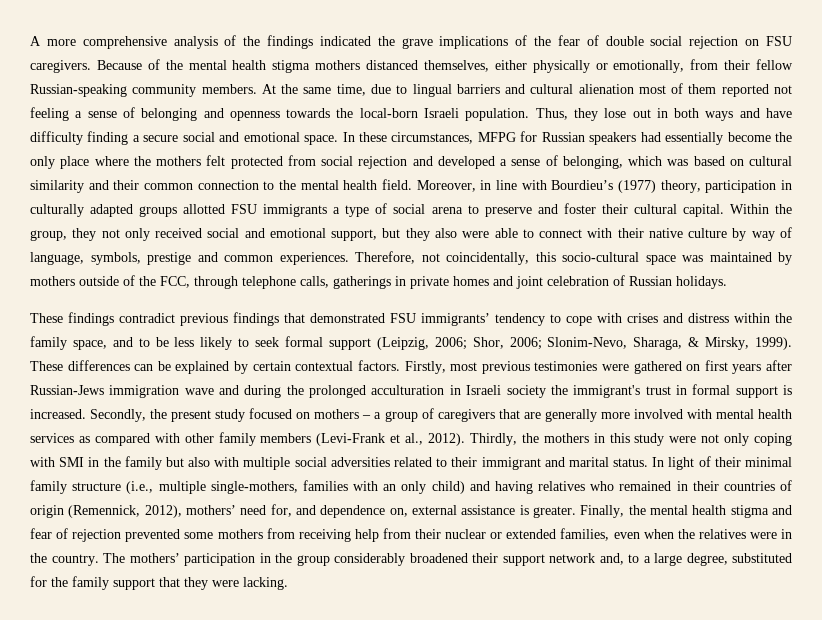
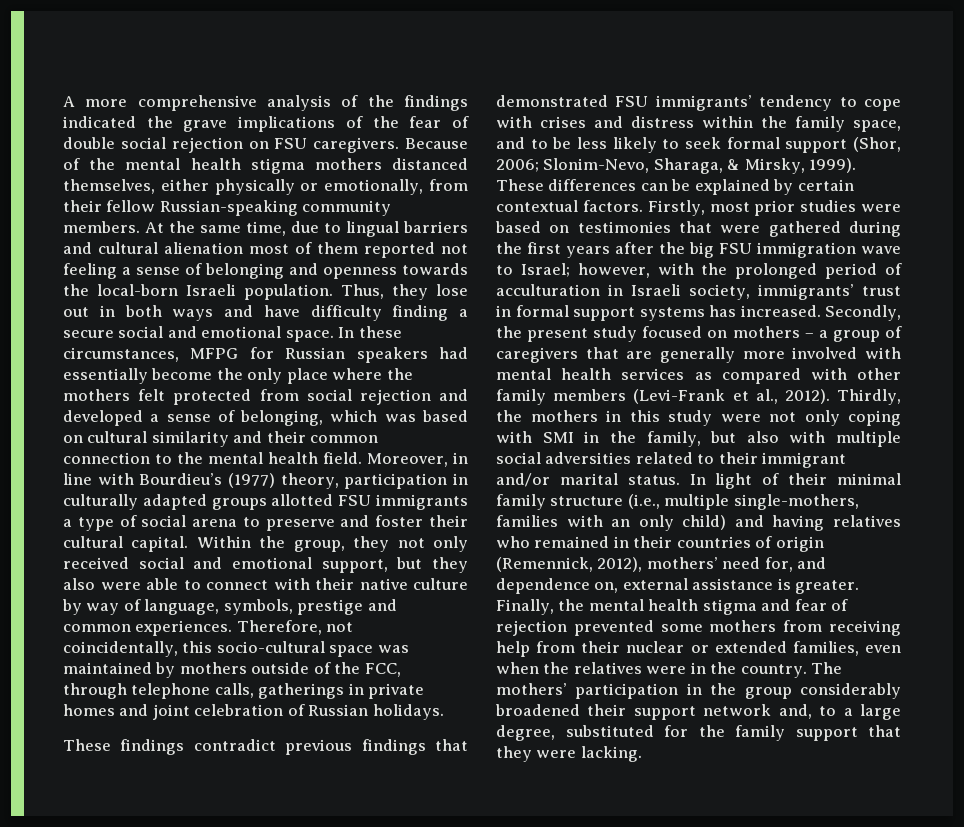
[376,337,504,350] (Leipzig, 2006; Shor, -> [853,137,901,152] (Shor,
[481,360,792,374] [30,385,641,398] previous testimonies were gathered on first years after Russian-Jews immigration wave and during the prolonged acculturation in Israeli society the immigrant's -> [754,200,901,216] [495,221,901,237] [496,242,901,258] [496,263,902,279] [496,284,854,300] prior studies were based on testimonies that were gathered during the first years after the big FSU immigration wave to Israel; however, with the prolonged period of acculturation in Israeli society, immigrants’
[783,385,793,395] is -> [639,305,736,321] systems has
[124,456,162,470] family -> [646,431,701,447] family,
[544,457,565,467] and -> [496,473,550,487] and/or

